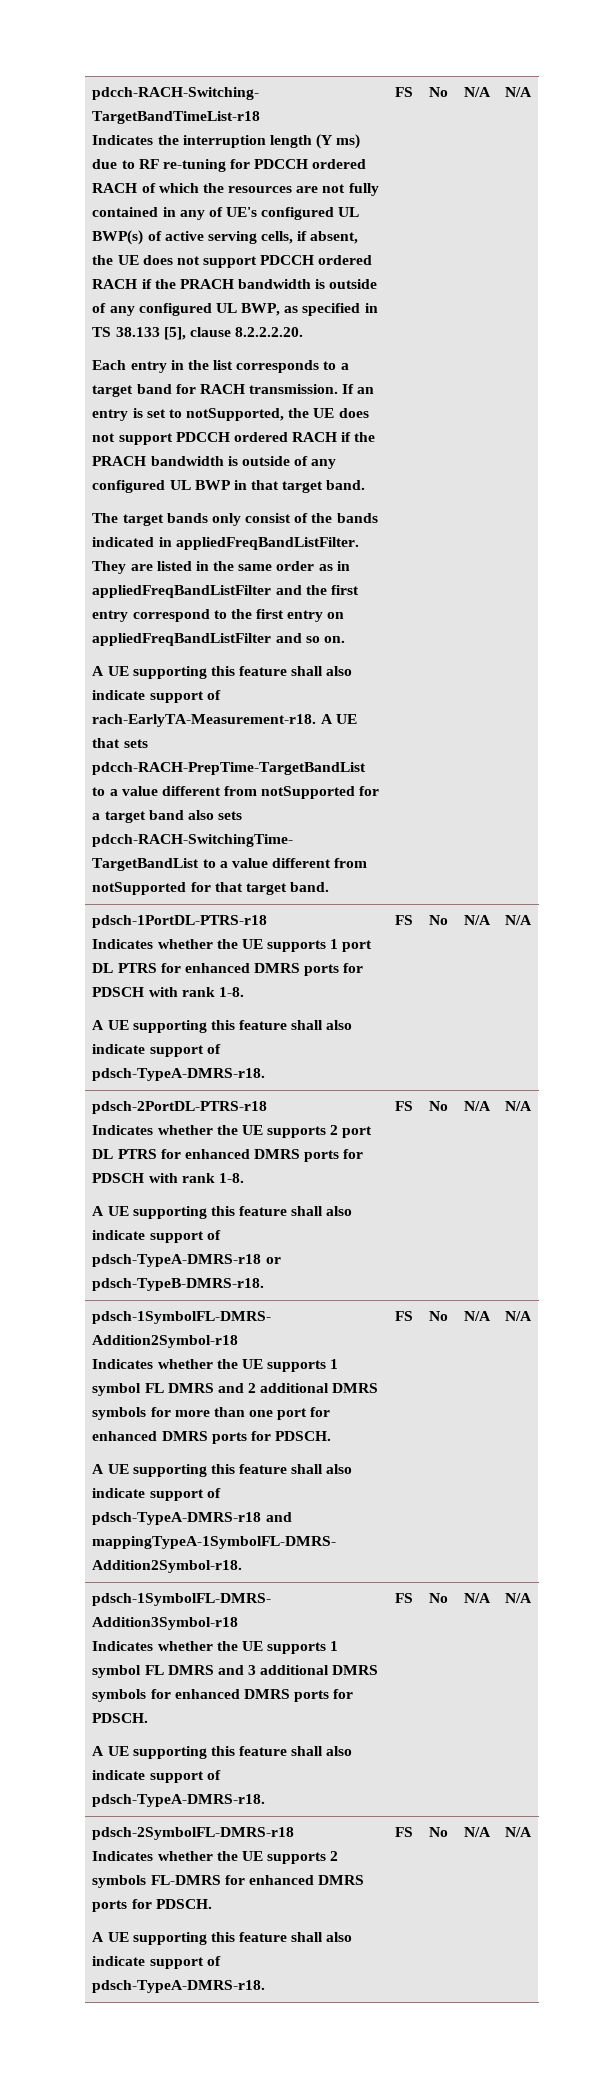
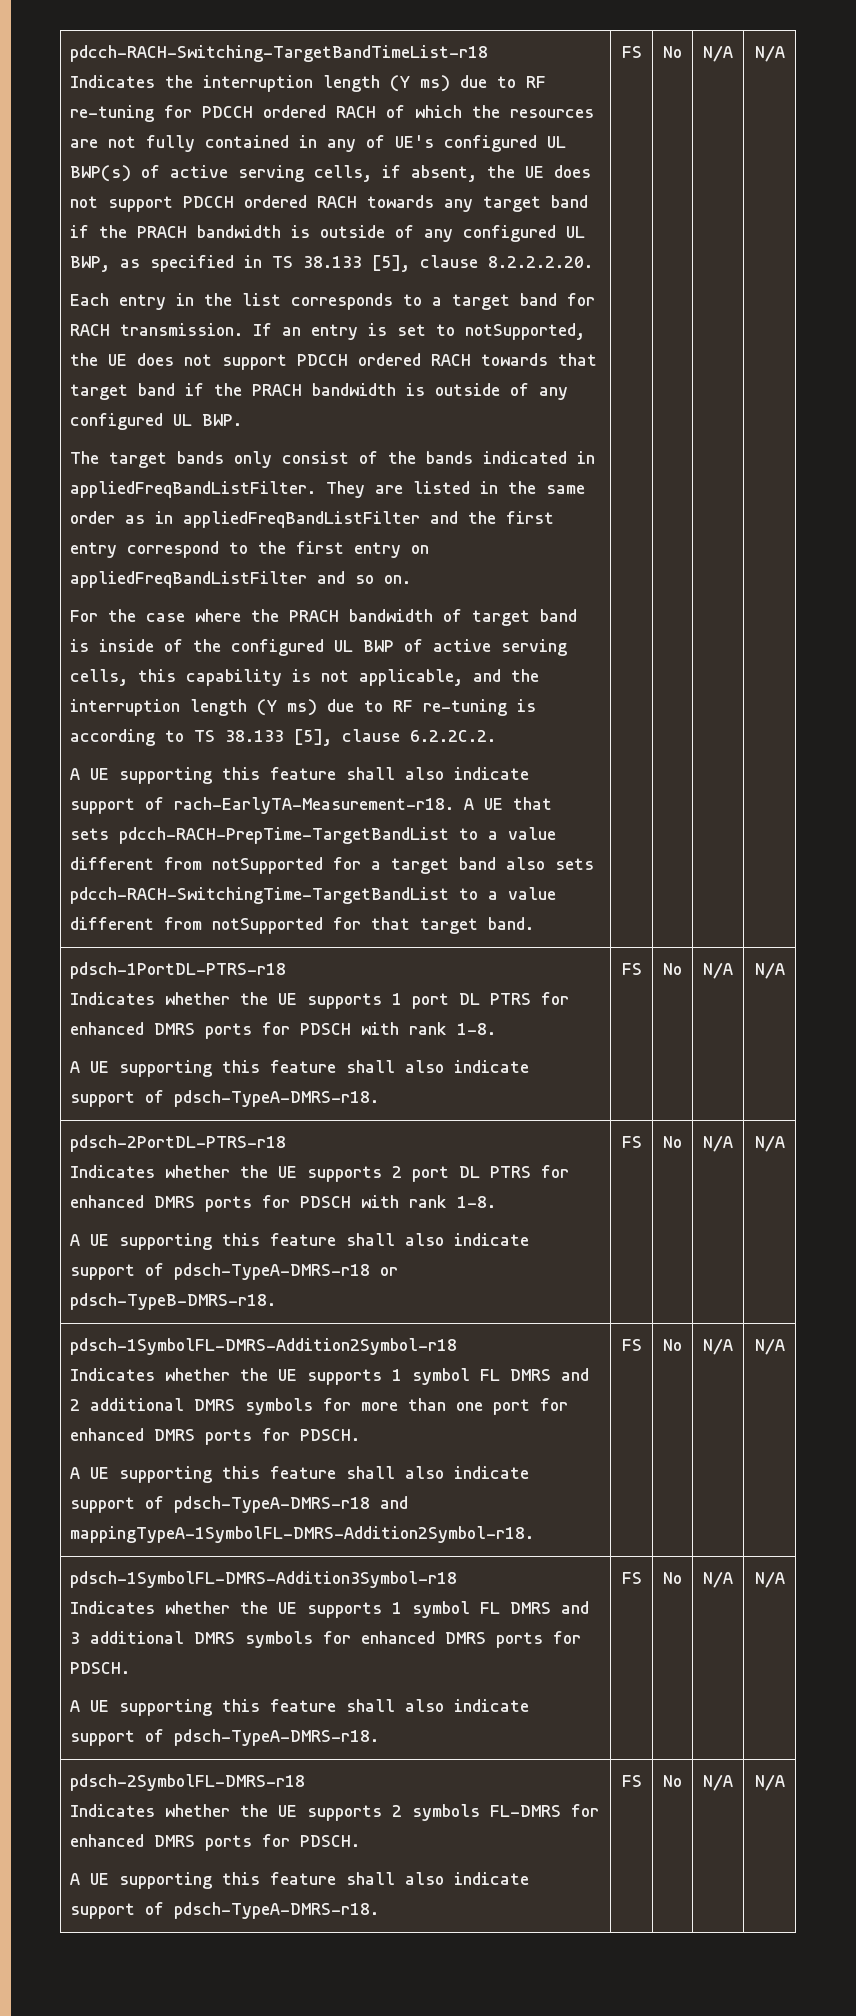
(138, 284) none -> [367,195,589,212] towards any target band
(338, 437) none -> [481,353,598,366] [70,383,176,400] towards that target band
[194,480,366,493] BWP in that target band. -> [202,414,243,426] BWP.
(345, 639) none -> [70,609,578,626] [70,639,568,656] [70,669,540,686] [70,699,537,716] [70,729,497,746] // For the case where the PRACH bandwidth of target band is inside of the configured UL BWP of active serving cells, this capability is not applicable, and the interruption length (Y ms) due to RF re-tuning is according to TS 38.133 [5], clause 6.2.2C.2.

